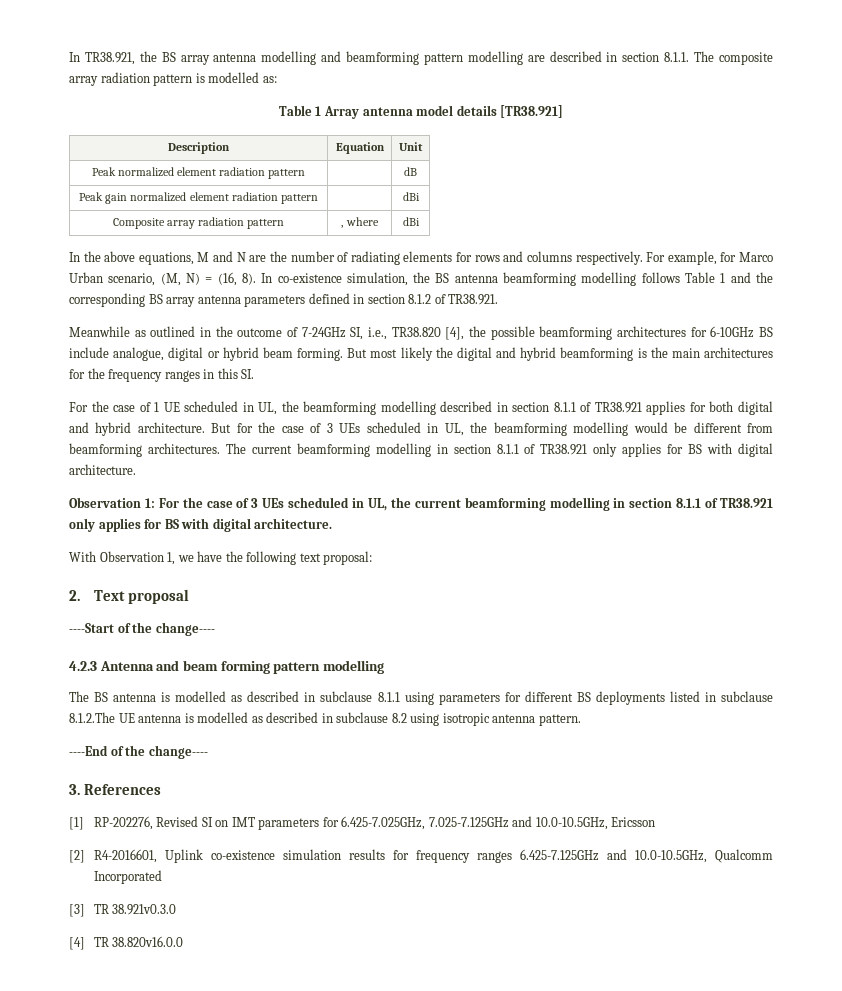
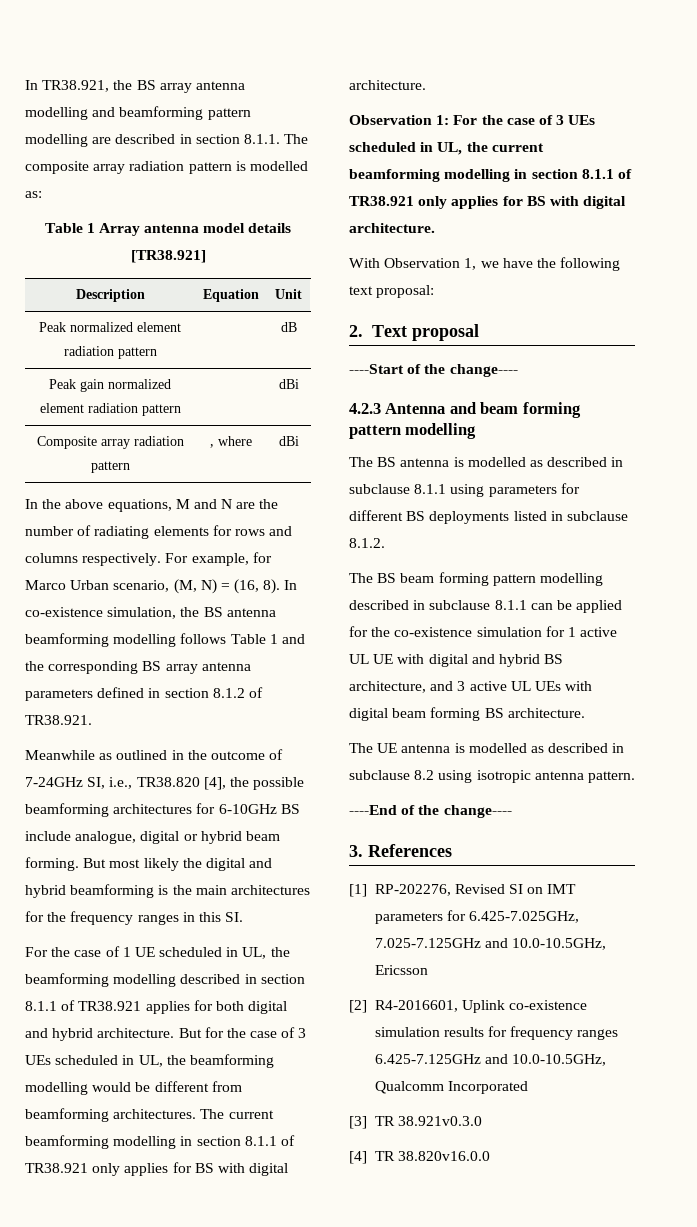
[69,712,115,723] 8.1.2.The -> [349,538,385,548] [349,572,603,586] [349,600,623,613] [349,626,618,637] [349,654,564,667] [349,681,593,693] [349,707,585,721] [349,743,373,753] 8.1.2. // The BS beam forming pattern modelling described in subclause 8.1.1 can be applied for the co-existence simulation for 1 active UL UE with digital and hybrid BS architecture, and 3 active UL UEs with digital beam forming BS architecture. // The

